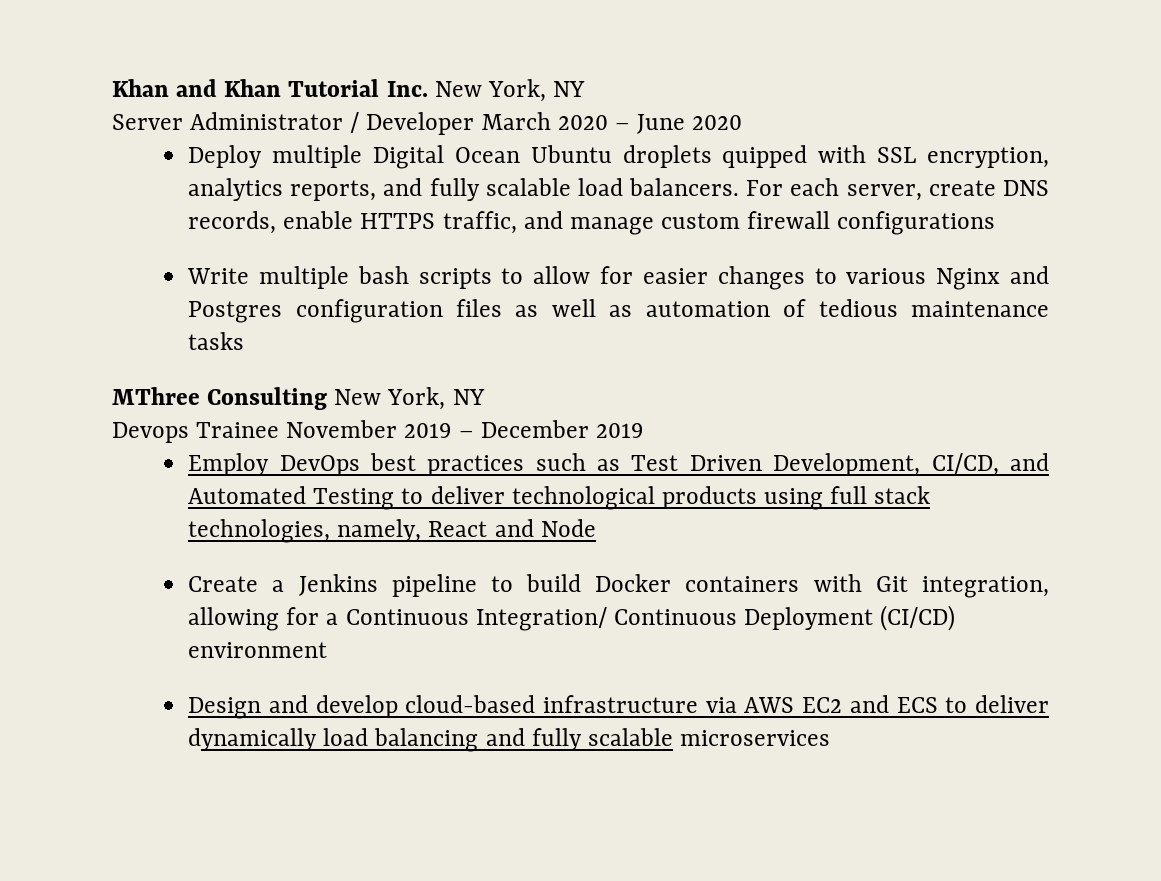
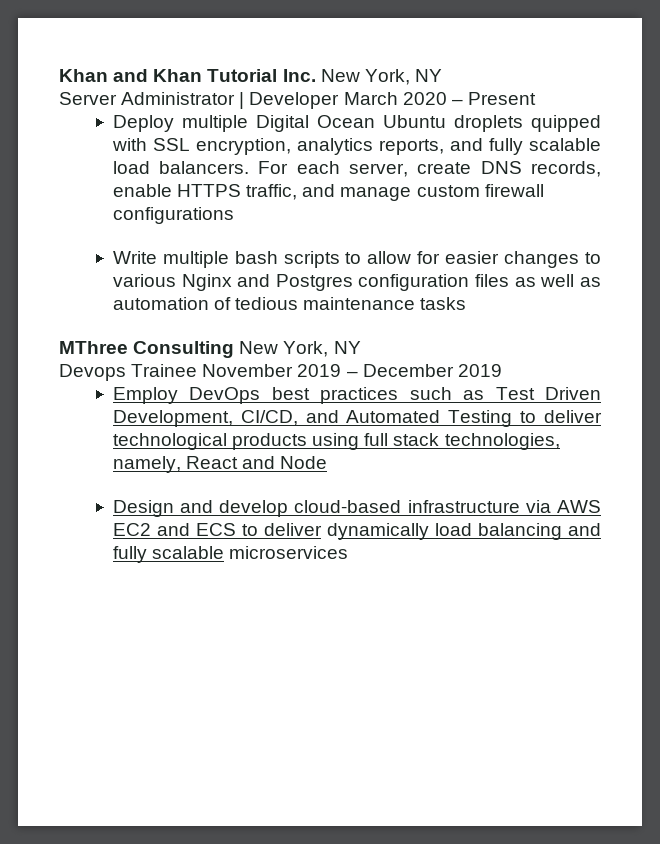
[350,112,360,133] / -> [239,92,245,109] |
[637,114,743,134] June 2020 -> [467,92,536,105] Present
[188,574,1049,598] [188,605,956,631] [188,642,328,658] // Create a Jenkins pipeline to build Docker containers with Git integration, allowing for a Continuous Integration/ Continuous Deployment (CI/CD) environment -> (328, 462) none

